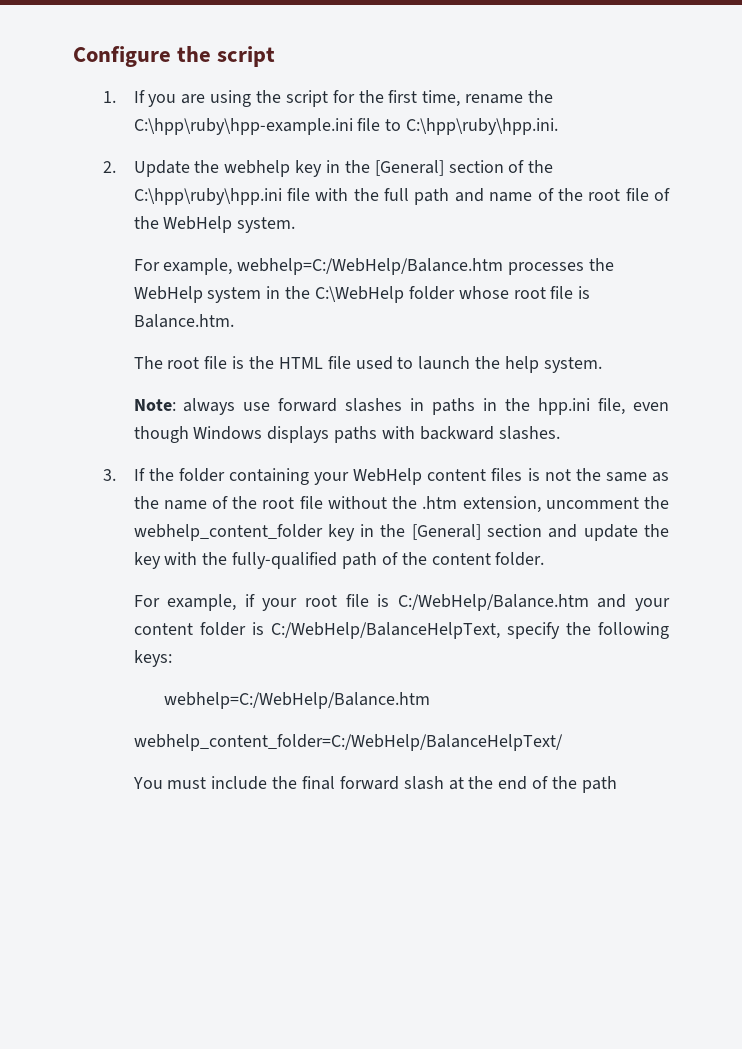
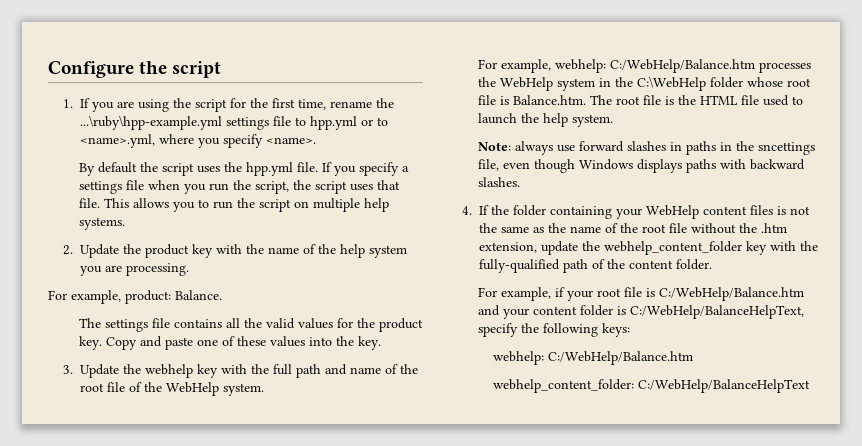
[133,118,559,135] [103,160,554,177] [133,188,310,205] C:\hpp\ruby\hpp-example.ini file to C:\hpp\ruby\hpp.ini. // 2. Update the webhelp key in the [General] section of the C:\hpp\ruby\hpp.ini file -> [80,115,389,130] [80,134,317,148] [78,162,409,176] [78,180,400,194] [78,198,389,212] [78,217,125,230] [63,244,408,258] [80,263,190,276] [48,290,222,304] [78,318,423,332] [78,336,381,350] [63,364,219,378] ...\ruby\hpp-example.yml settings file to hpp.yml or to <name>.yml, where you specify <name>. // By default the script uses the hpp.yml file. If you specify a settings file when you run the script, the script uses that file. This allows you to run the script on multiple help systems. // 2. Update the product key with the name of the help system you are processing. // For example, product: Balance. // The settings file contains all the valid values for the product key. Copy and paste one of these values into the key. // 3. Update the webhelp key
[237,258,504,275] webhelp=C:/WebHelp/Balance.htm -> [554,59,755,73] webhelp: C:/WebHelp/Balance.htm
(234, 321) // -> (586, 100) none
[538,398,591,415] hpp.ini -> [757,142,815,155] sncettings
[103,469,117,481] 3. -> [462,206,473,215] 4.
[545,497,639,509] uncomment -> [541,241,579,255] update
[360,524,669,541] [133,552,161,569] in the [General] section and update the key -> (768, 248) none
[163,692,430,709] [133,734,563,751] [132,776,617,793] webhelp=C:/WebHelp/Balance.htm // webhelp_content_folder=C:/WebHelp/BalanceHelpText/ // You must include the final forward slash at the end of the path -> [493,351,694,365] [493,379,811,393] webhelp: C:/WebHelp/Balance.htm // webhelp_content_folder: C:/WebHelp/BalanceHelpText

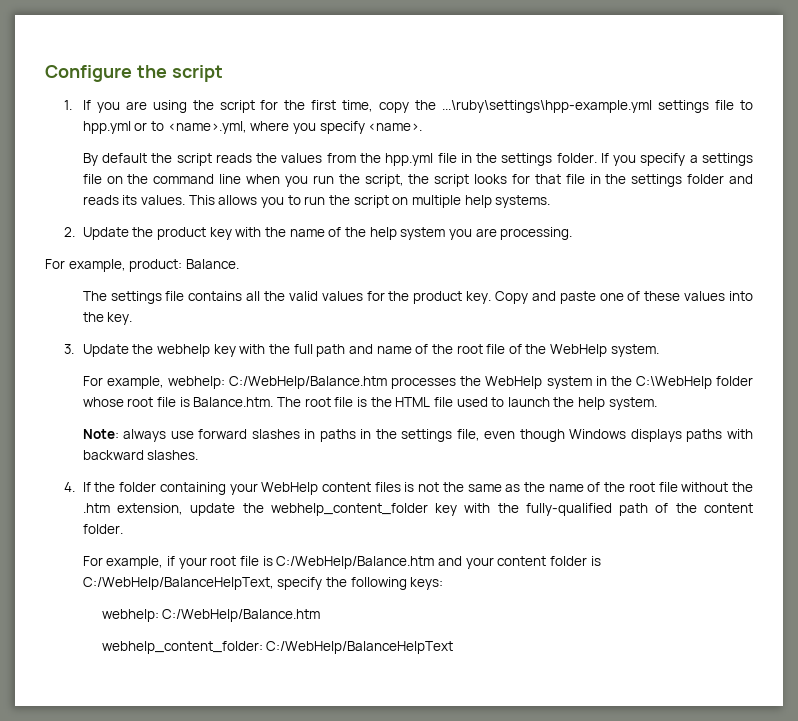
[330,98,395,108] [80,115,223,130] rename the ...\ruby\hpp-example.yml -> [379,100,653,113] copy the ...\ruby\settings\hpp-example.yml
[196,162,318,176] uses the hpp.yml file. -> [215,153,597,166] reads the values from the hpp.yml file in the settings folder.
(144, 185) none -> [106,174,242,184] on the command line
[349,180,400,191] [78,198,100,208] uses that file. -> [474,174,753,187] [82,195,186,205] looks for that file in the settings folder and reads its values.
[757,142,815,155] sncettings -> [401,429,453,442] settings

